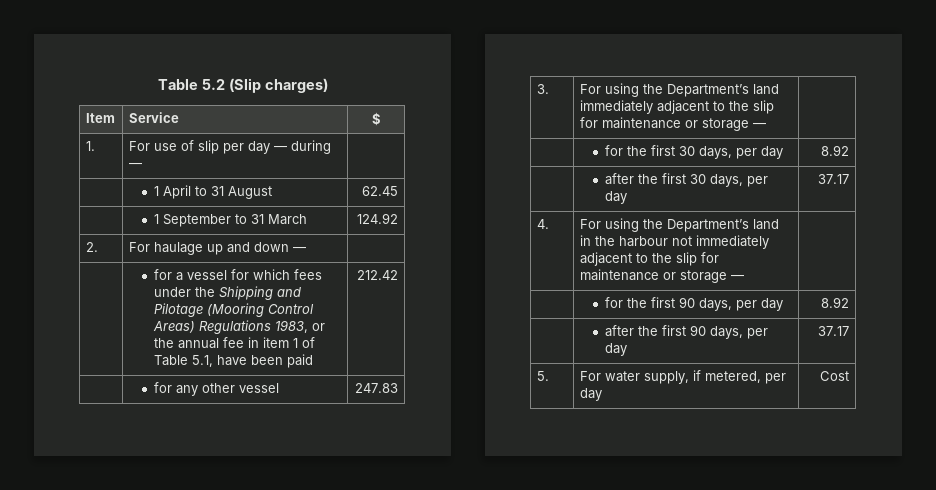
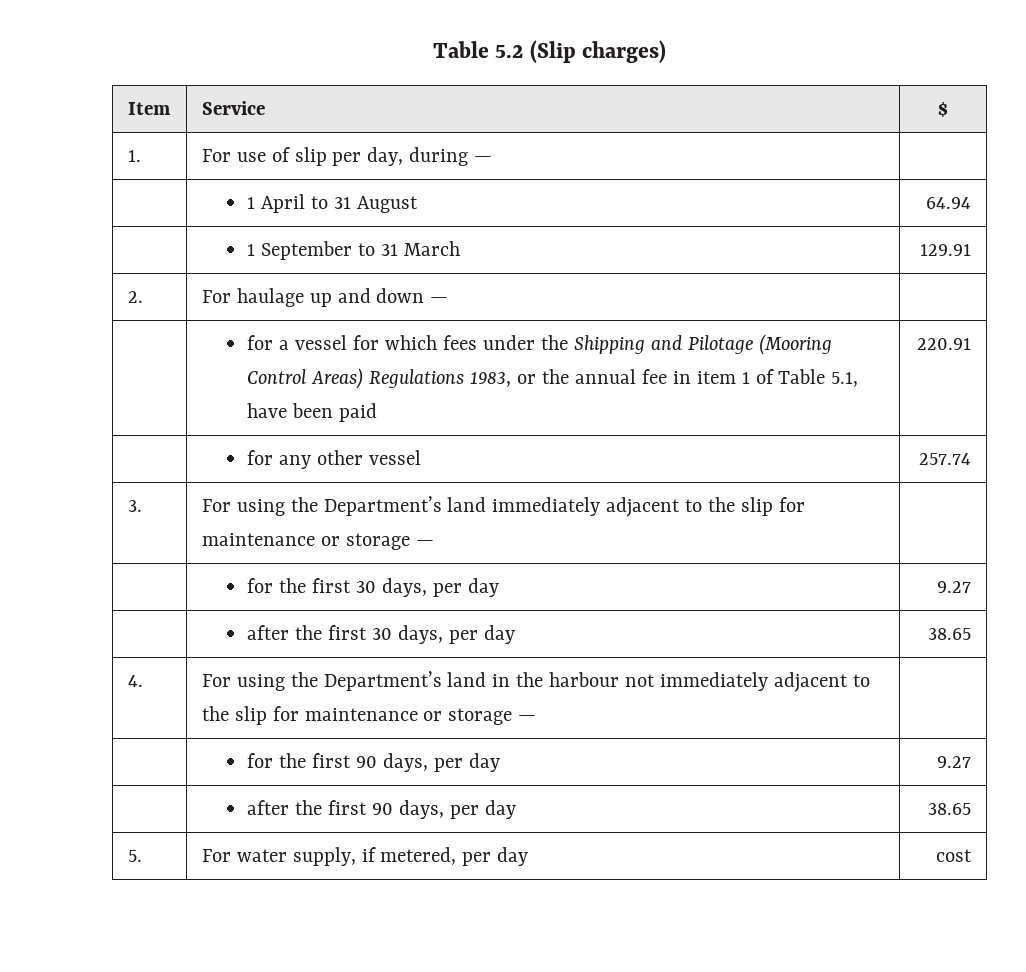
[247,141,287,154] day — -> [367,147,404,166] day,
[362,186,399,196] 62.45 -> [926,197,972,209] 64.94
[357,213,399,224] 124.92 -> [920,244,972,256] 129.91
[357,270,399,280] 212.42 -> [917,338,972,350] 220.91
[355,383,399,393] 247.83 -> [919,453,972,465] 257.74
[821,145,850,156] 8.92 -> [937,581,972,593] 9.27
[818,174,850,184] 37.17 -> [928,628,972,640] 38.65
[821,297,850,308] 8.92 -> [937,756,972,768] 9.27
[818,326,850,336] 37.17 -> [928,803,972,815] 38.65
[820,371,850,381] Cost -> [936,849,973,862] cost

